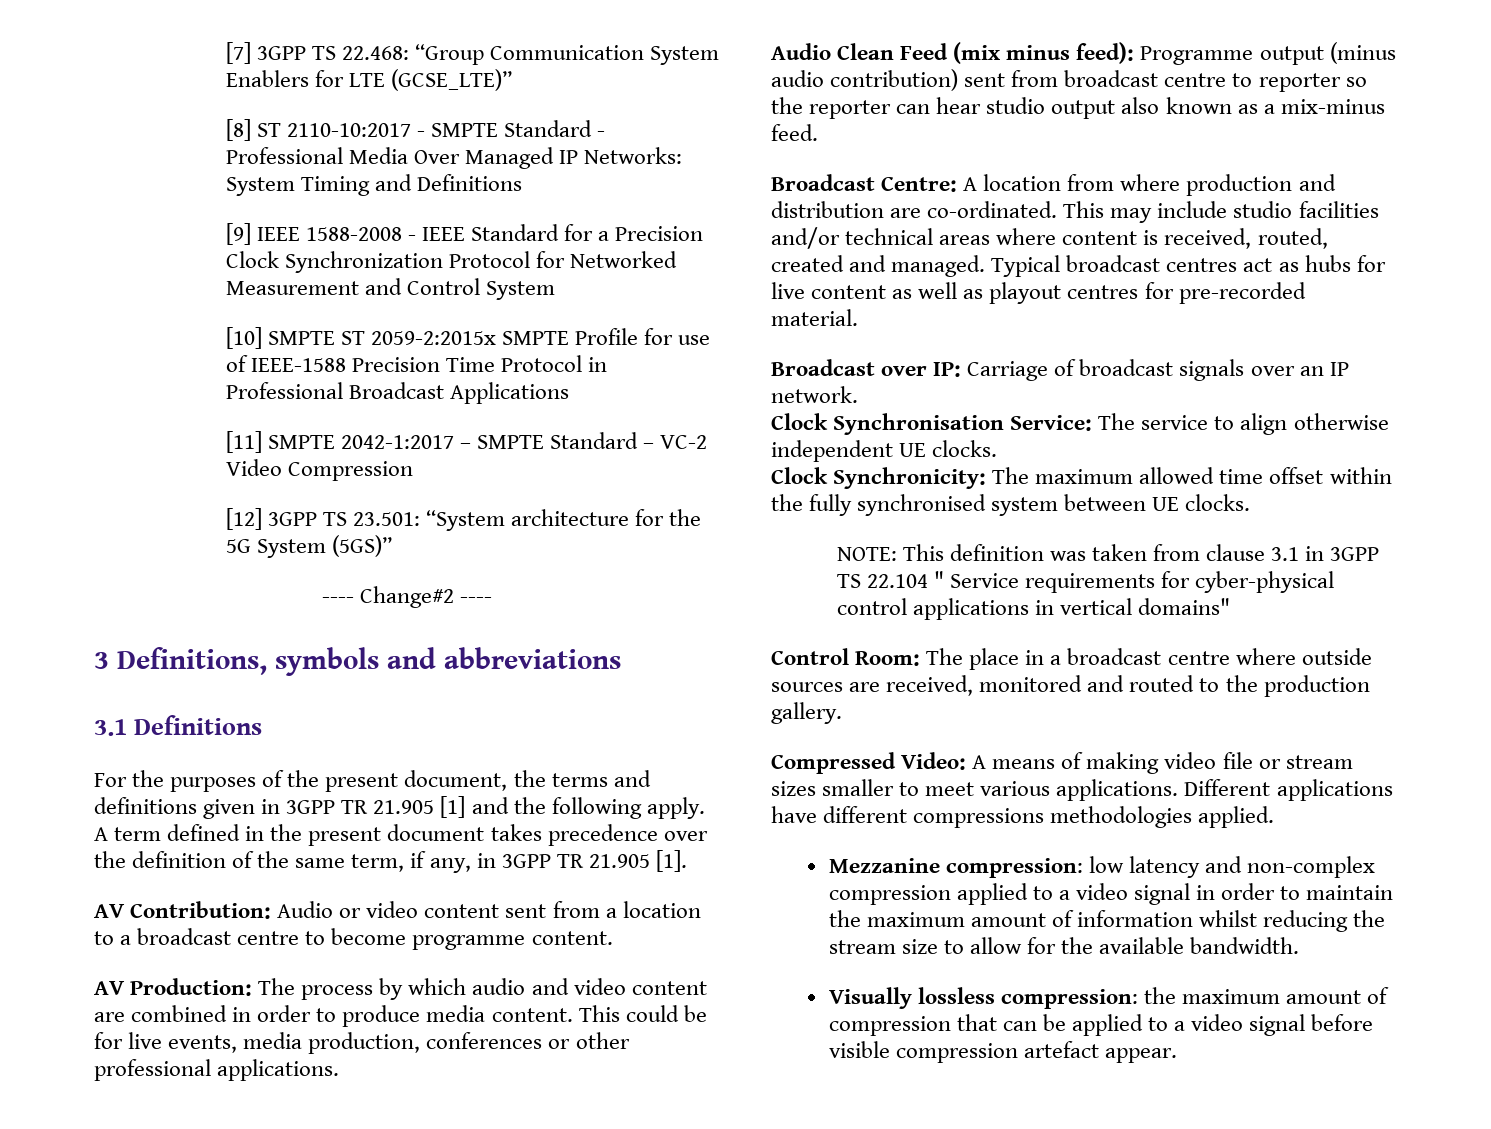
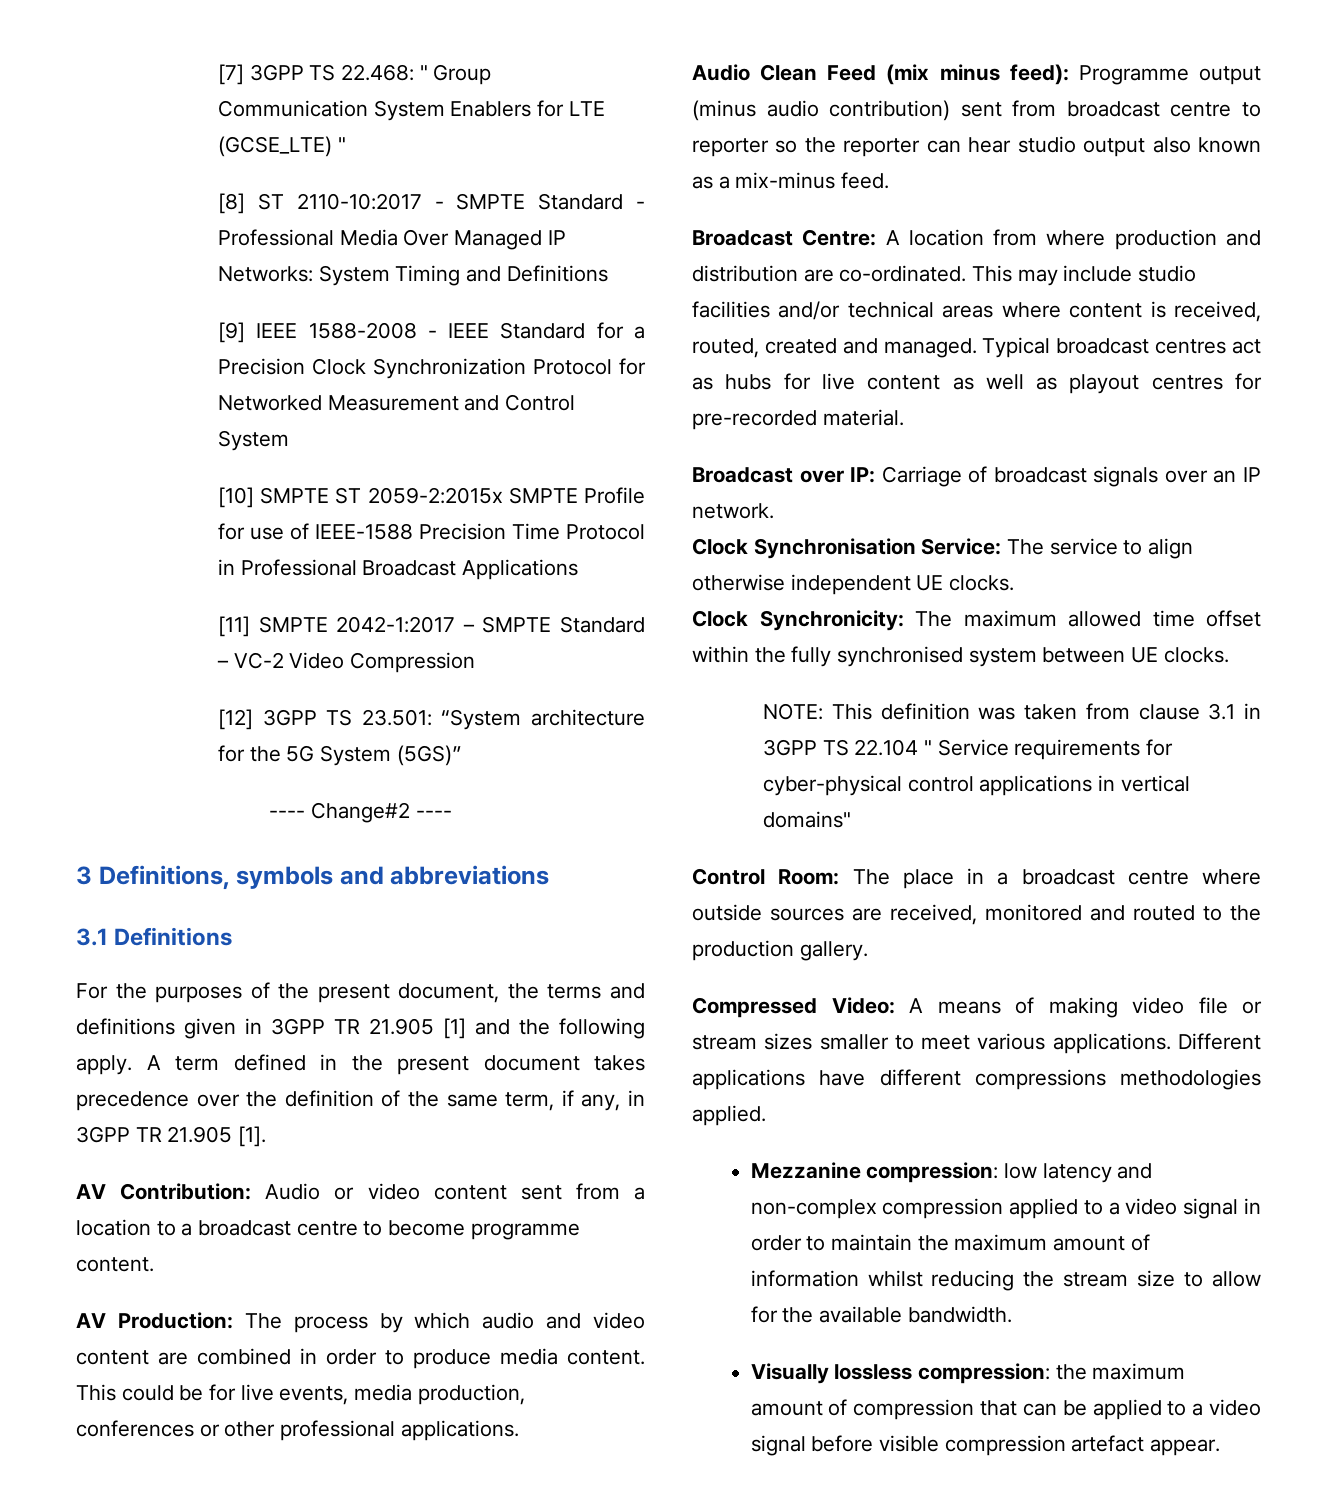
[414,44,484,65] “Group -> [419,64,492,85] " Group
[390,69,512,91] (GCSE_LTE)” -> [218,136,346,157] (GCSE_LTE) "

